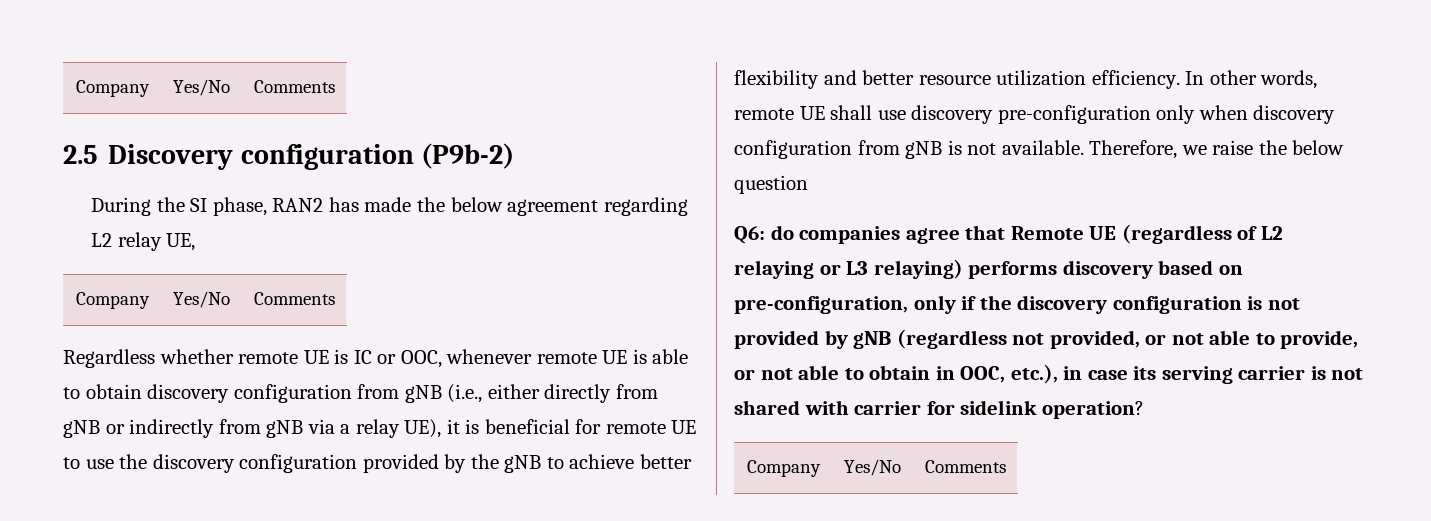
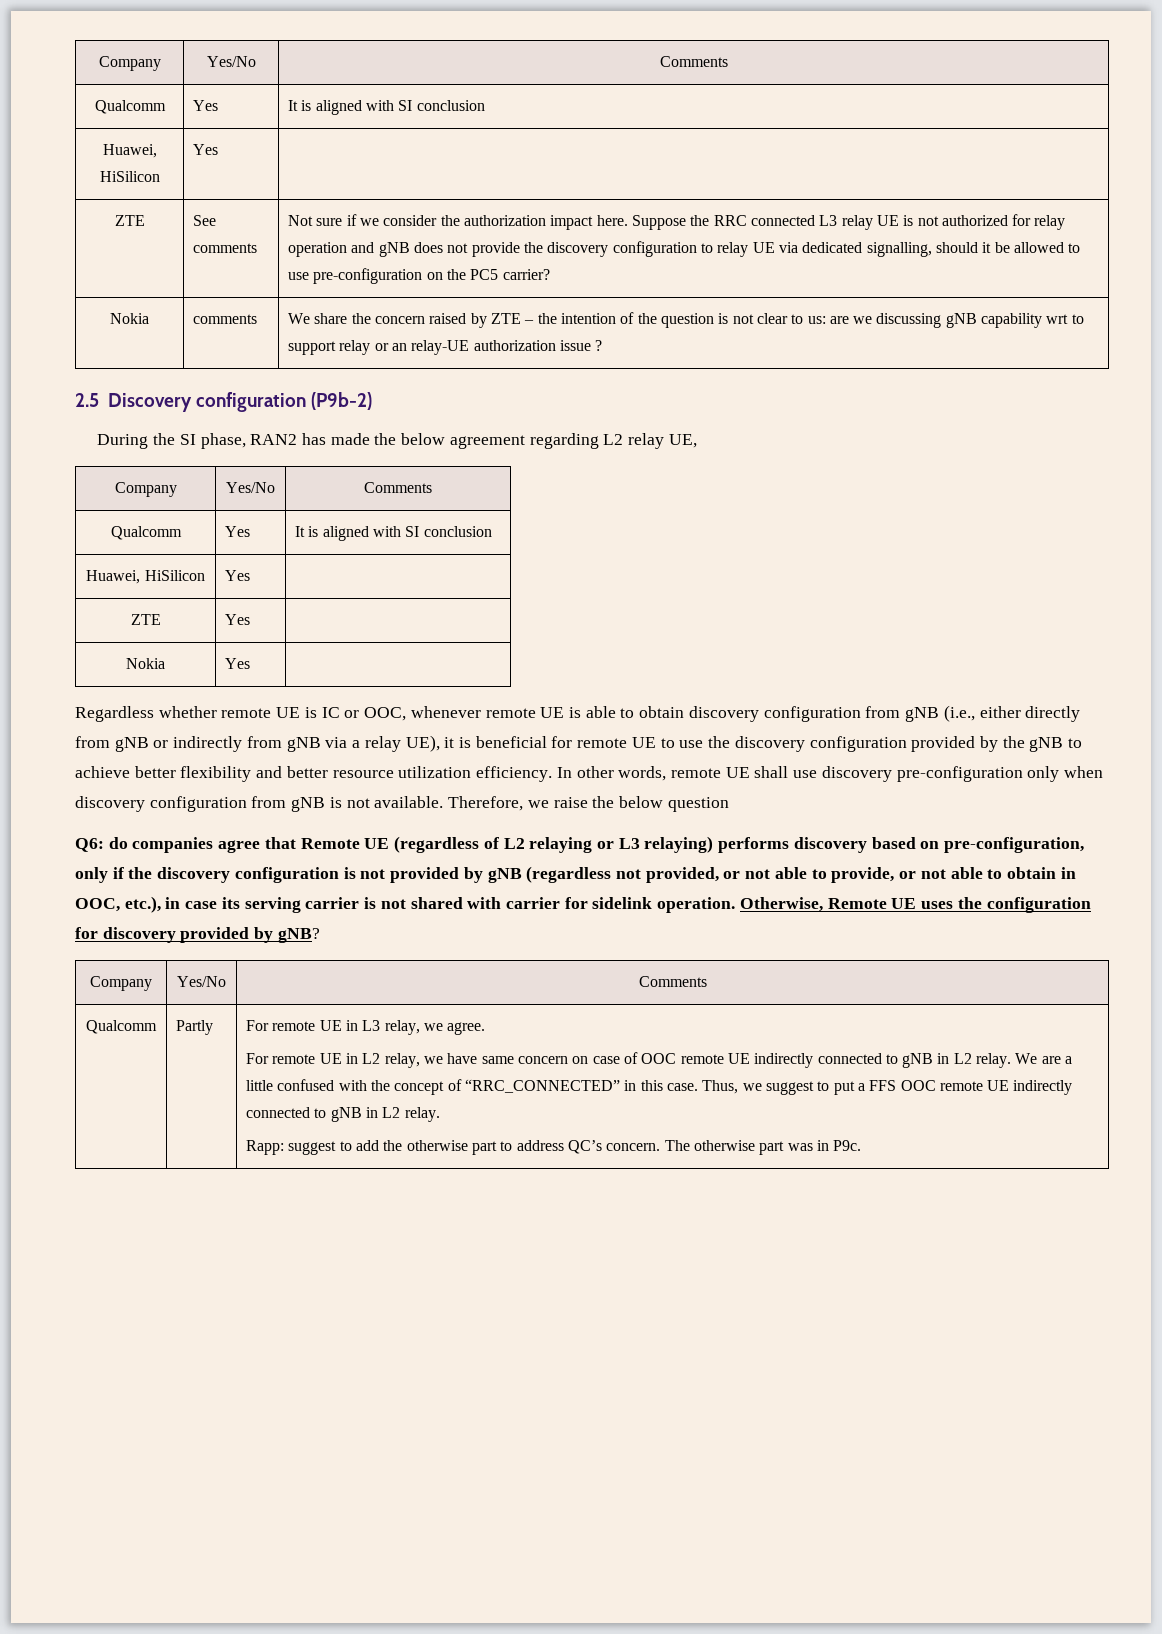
[75,80,150,97] [172,79,230,96] [253,80,335,93] Company | Yes/No | Comments -> [98,56,161,71] [206,56,256,67] [659,56,728,67] [94,100,166,114] [193,100,219,111] [288,100,485,115] [102,144,157,158] [99,171,160,182] [193,144,219,155] [114,215,145,226] [193,215,217,226] [193,243,258,253] [288,214,1066,230] [288,241,1081,257] [288,268,550,284] [110,313,149,324] [193,314,258,324] [288,312,1084,328] [288,340,603,355] Company | Yes/No | Comments // Qualcomm | Yes | It is aligned with SI conclusion // Huawei, HiSilicon | Yes | // ZTE | See comments | Not sure if we consider the authorization impact here. Suppose the RRC connected L3 relay UE is not authorized for relay operation and gNB does not provide the discovery configuration to relay UE via dedicated signalling, should it be allowed to use pre-configuration on the PC5 carrier? // Nokia | comments | We share the concern raised by ZTE – the intention of the question is not clear to us: are we discussing gNB capability wrt to support relay or an relay-UE authorization issue ?
(335, 298) none -> [110,526,182,540] [225,526,251,537] [295,526,492,541] [86,570,205,584] [225,570,251,581] [130,614,161,625] [225,614,251,625] [126,658,165,669] [225,658,251,669] // Qualcomm | Yes | It is aligned with SI conclusion // Huawei, HiSilicon | Yes | // ZTE | Yes | // Nokia | Yes |
[1041,401,1144,419] [746,460,821,477] [843,459,901,476] [924,460,1006,473] operation? // Company | Yes/No | Comments -> [657,897,1091,913] [75,927,320,943] [90,976,152,991] [177,976,226,987] [638,976,707,987] [86,1020,157,1034] [176,1020,214,1035] [246,1020,486,1035] [246,1052,1073,1068] [246,1079,1073,1095] [246,1107,440,1122] [246,1140,862,1155] operation. Otherwise, Remote UE uses the configuration for discovery provided by gNB? // Company | Yes/No | Comments // Qualcomm | Partly | For remote UE in L3 relay, we agree. // For remote UE in L2 relay, we have same concern on case of OOC remote UE indirectly connected to gNB in L2 relay. We are a little confused with the concept of “RRC_CONNECTED” in this case. Thus, we suggest to put a FFS OOC remote UE indirectly connected to gNB in L2 relay. // Rapp: suggest to add the otherwise part to address QC’s concern. The otherwise part was in P9c.

